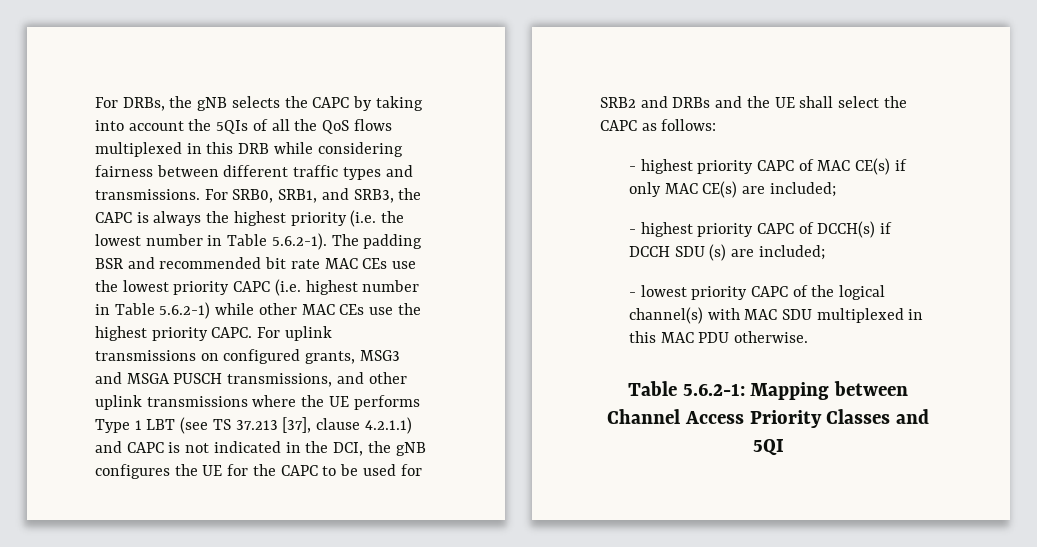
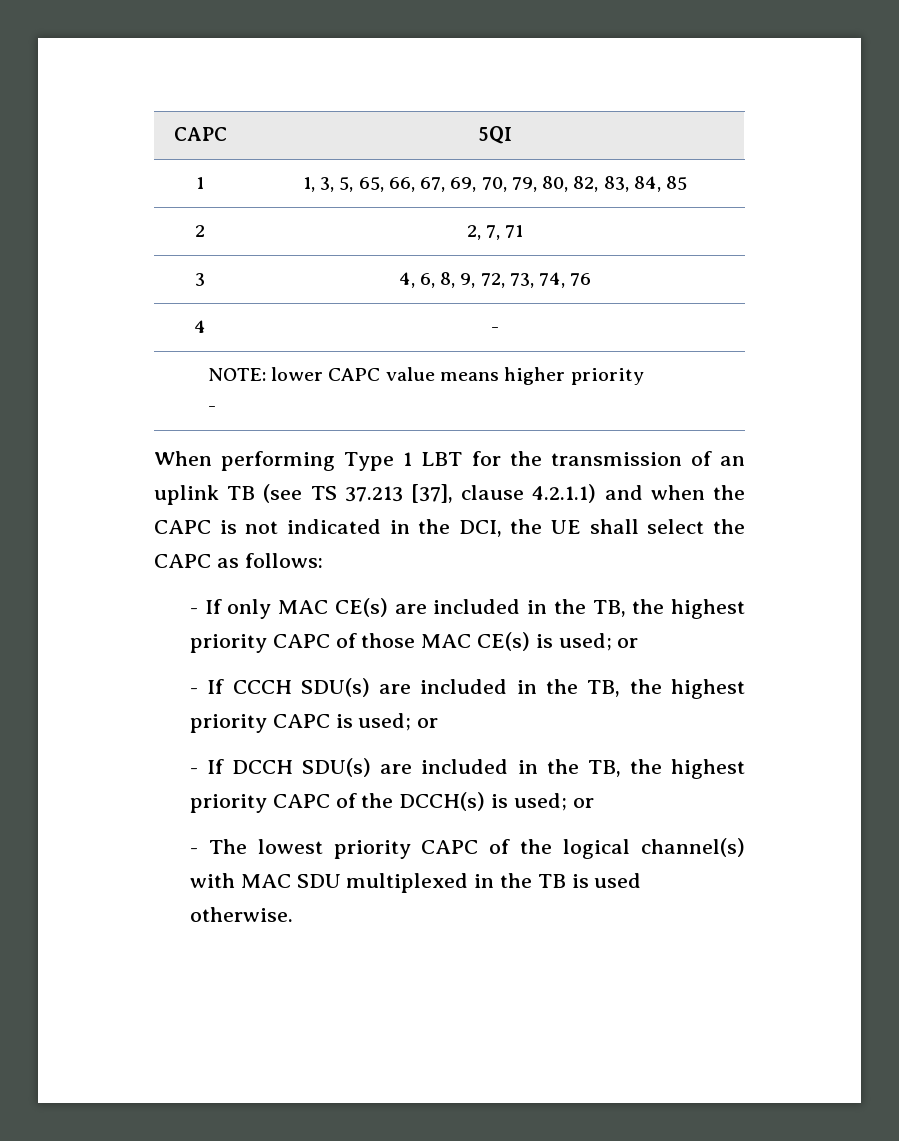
[95,96,423,111] [95,119,392,134] [95,142,403,157] [95,165,413,180] [95,188,422,203] [95,210,405,227] [95,233,423,250] [95,257,417,269] [95,279,420,296] [95,302,421,319] [95,326,332,341] [95,349,400,364] [95,372,407,387] [95,395,420,410] [95,419,176,433] For DRBs, the gNB selects the CAPC by taking into account the 5QIs of all the QoS flows multiplexed in this DRB while considering fairness between different traffic types and transmissions. For SRB0, SRB1, and SRB3, the CAPC is always the highest priority (i.e. the lowest number in Table 5.6.2-1). The padding BSR and recommended bit rate MAC CEs use the lowest priority CAPC (i.e. highest number in Table 5.6.2-1) while other MAC CEs use the highest priority CAPC. For uplink transmissions on configured grants, MSG3 and MSGA PUSCH transmissions, and other uplink transmissions where the UE performs Type 1 LBT -> [173,127,227,141] [478,126,512,144] [196,177,204,189] [302,176,688,192] [195,225,205,237] [466,225,524,240] [195,273,205,286] [398,272,592,288] [194,320,206,333] [491,327,499,333] [207,367,644,385] [207,406,216,412] [154,451,745,471] [154,485,256,505] CAPC | 5QI // 1 | 1, 3, 5, 65, 66, 67, 69, 70, 79, 80, 82, 83, 84, 85 // 2 | 2, 7, 71 // 3 | 4, 6, 8, 9, 72, 73, 74, 76 // 4 | - // NOTE: lower CAPC value means higher priority // - // When performing Type 1 LBT for the transmission of an uplink TB
(122, 447) none -> [650,485,746,500] when the
[395,442,426,456] [95,464,422,479] [600,96,770,108] gNB configures the UE for the CAPC to be used for SRB2 and DRBs and the -> (543, 526) none
[640,158,907,175] [628,181,836,198] [628,221,893,238] [628,244,825,261] [628,292,636,297] highest priority CAPC of MAC CE(s) if only MAC CE(s) are included; // - highest priority CAPC of DCCH(s) if DCCH SDU (s) are included; // - -> [204,598,746,619] [189,632,639,653] [189,678,745,699] [189,713,439,733] [189,758,745,779] [189,792,594,813] [189,839,247,854] If only MAC CE(s) are included in the TB, the highest priority CAPC of those MAC CE(s) is used; or // - If CCCH SDU(s) are included in the TB, the highest priority CAPC is used; or // - If DCCH SDU(s) are included in the TB, the highest priority CAPC of the DCCH(s) is used; or // - The
[628,331,808,343] [627,381,909,400] [606,409,930,428] [752,439,784,456] this MAC PDU otherwise. // Table 5.6.2-1: Mapping between Channel Access Priority Classes and 5QI -> [499,873,642,888] [189,907,293,922] the TB is used otherwise.

